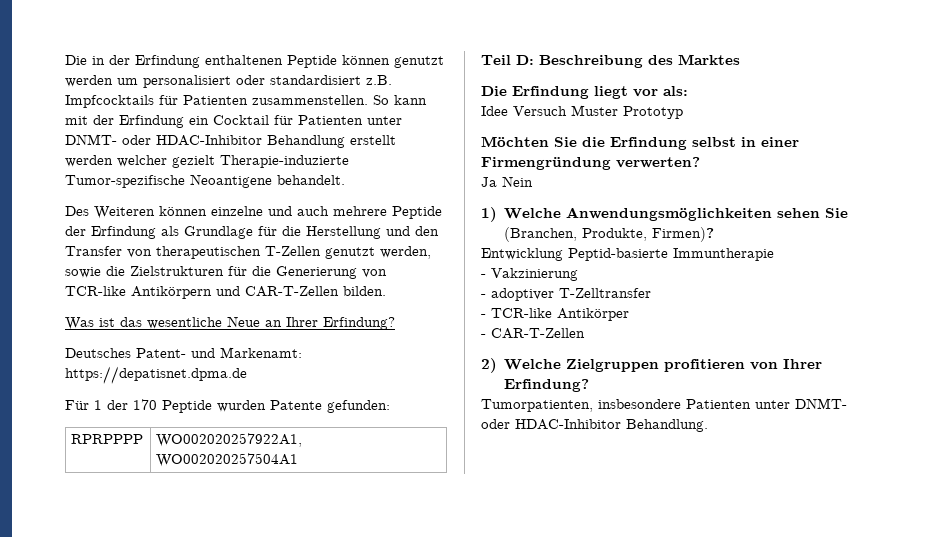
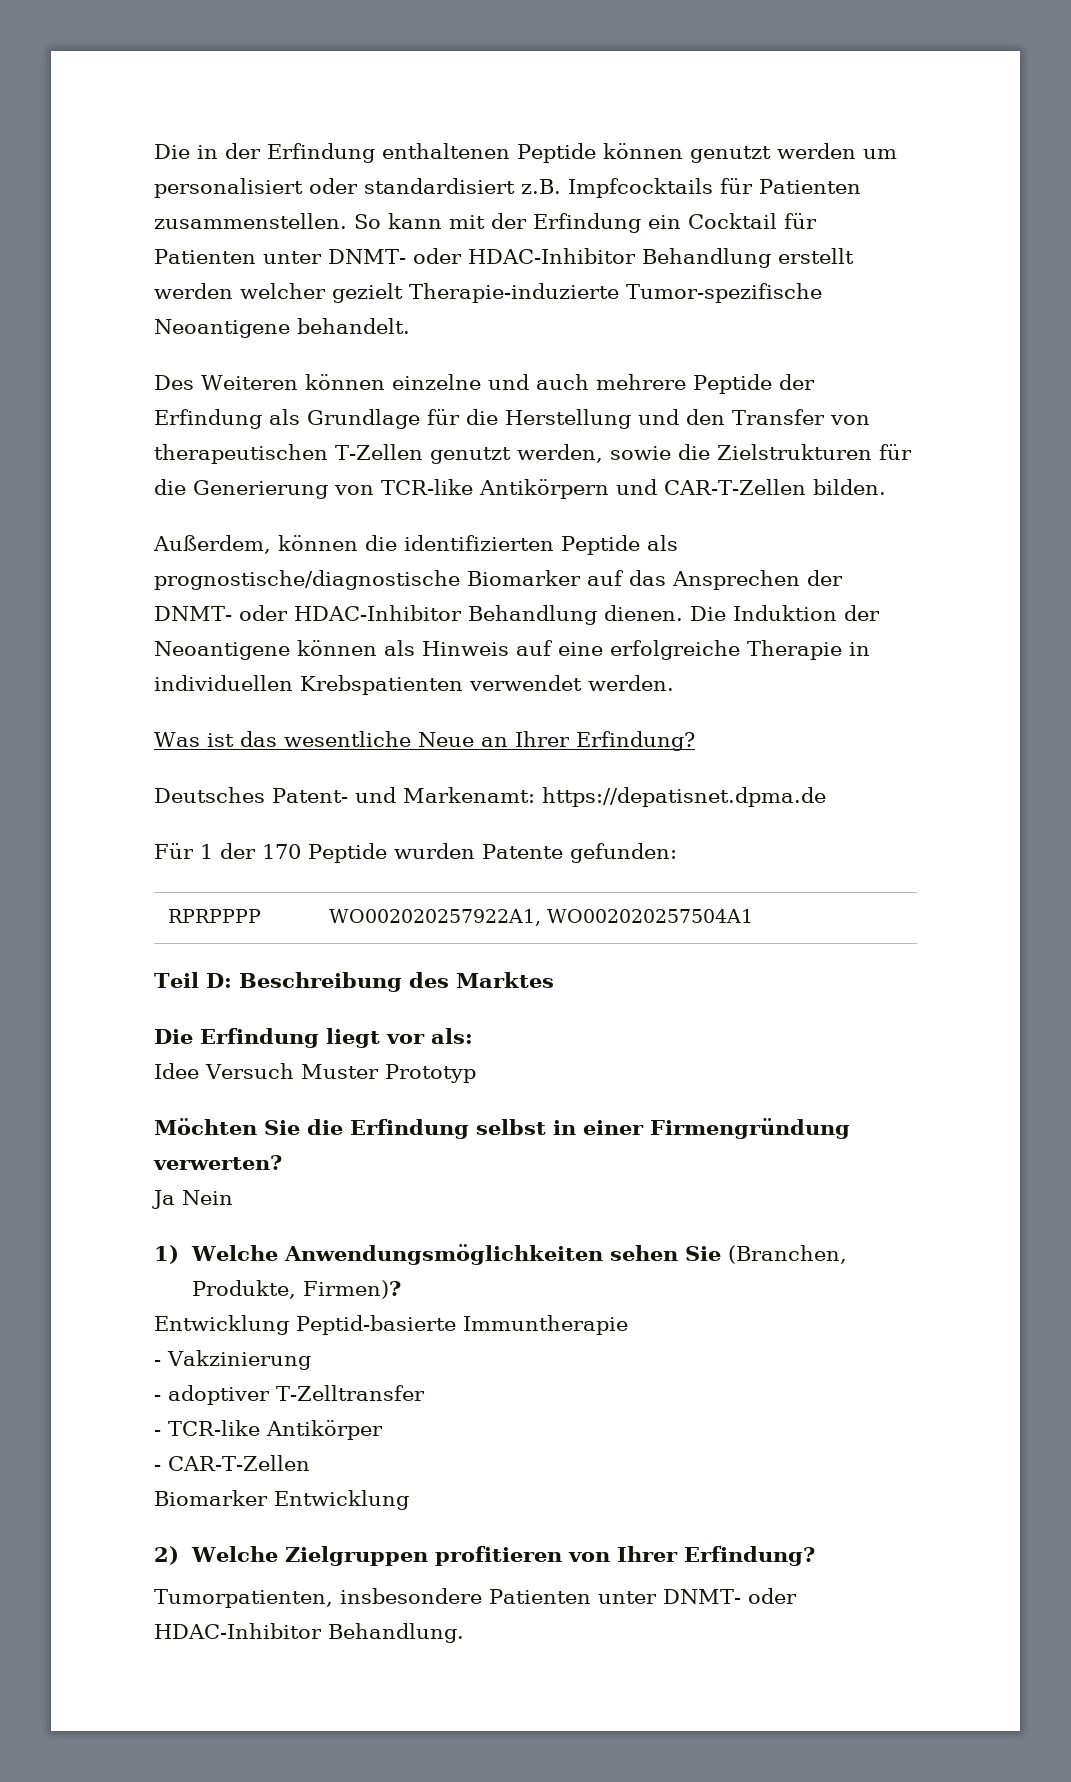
(386, 291) none -> [153,535,678,555] [154,570,843,590] [154,605,880,625] [154,640,870,660] [154,675,674,695] // Außerdem, können die identifizierten Peptide als prognostische/diagnostische Biomarker auf das Ansprechen der DNMT- oder HDAC-Inhibitor Behandlung dienen. Die Induktion der Neoantigene können als Hinweis auf eine erfolgreiche Therapie in individuellen Krebspatienten verwendet werden.
(585, 333) none -> [154,1490,409,1510] // Biomarker Entwicklung

